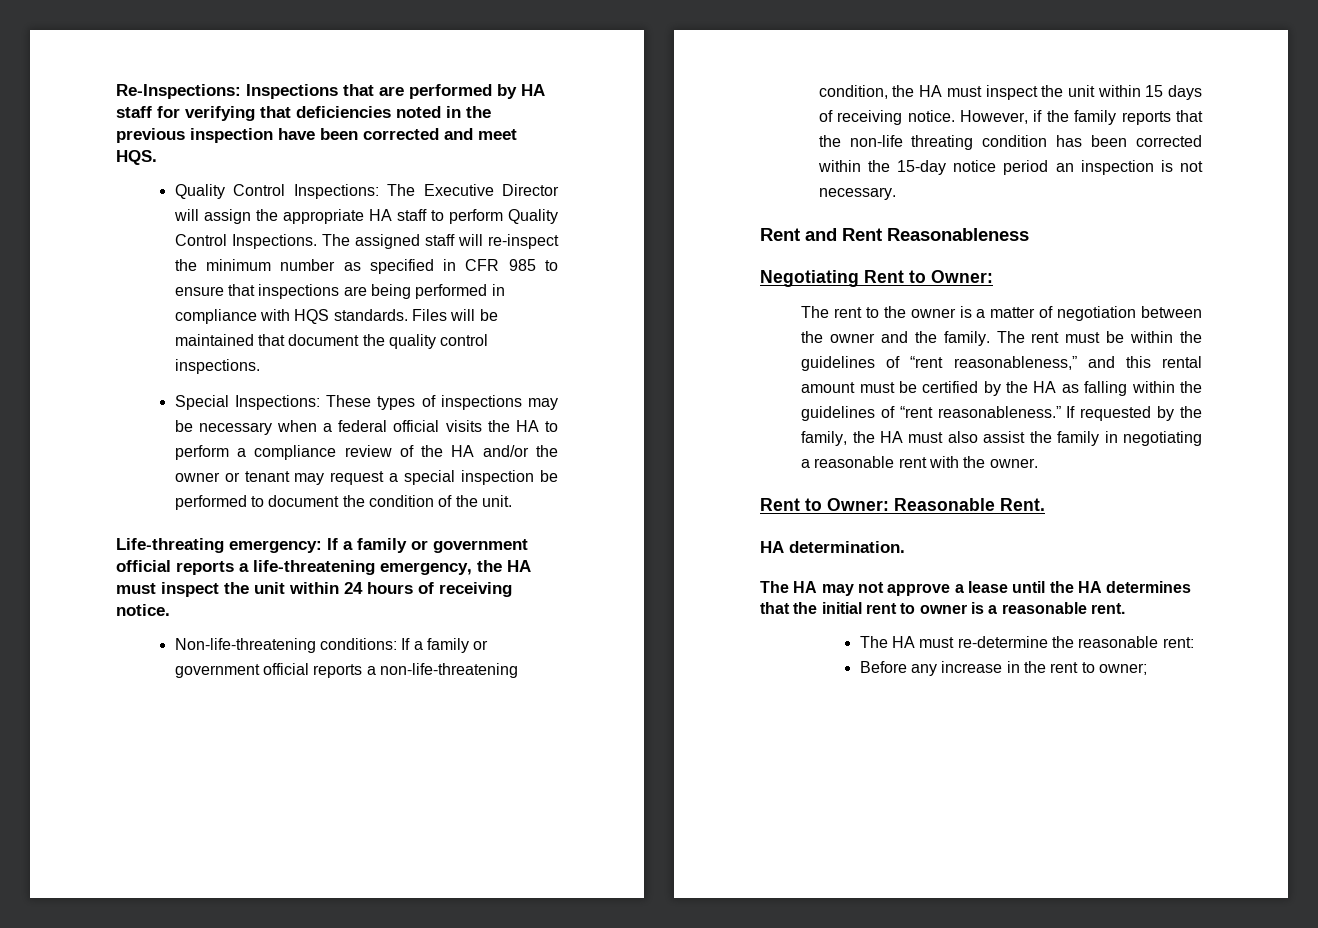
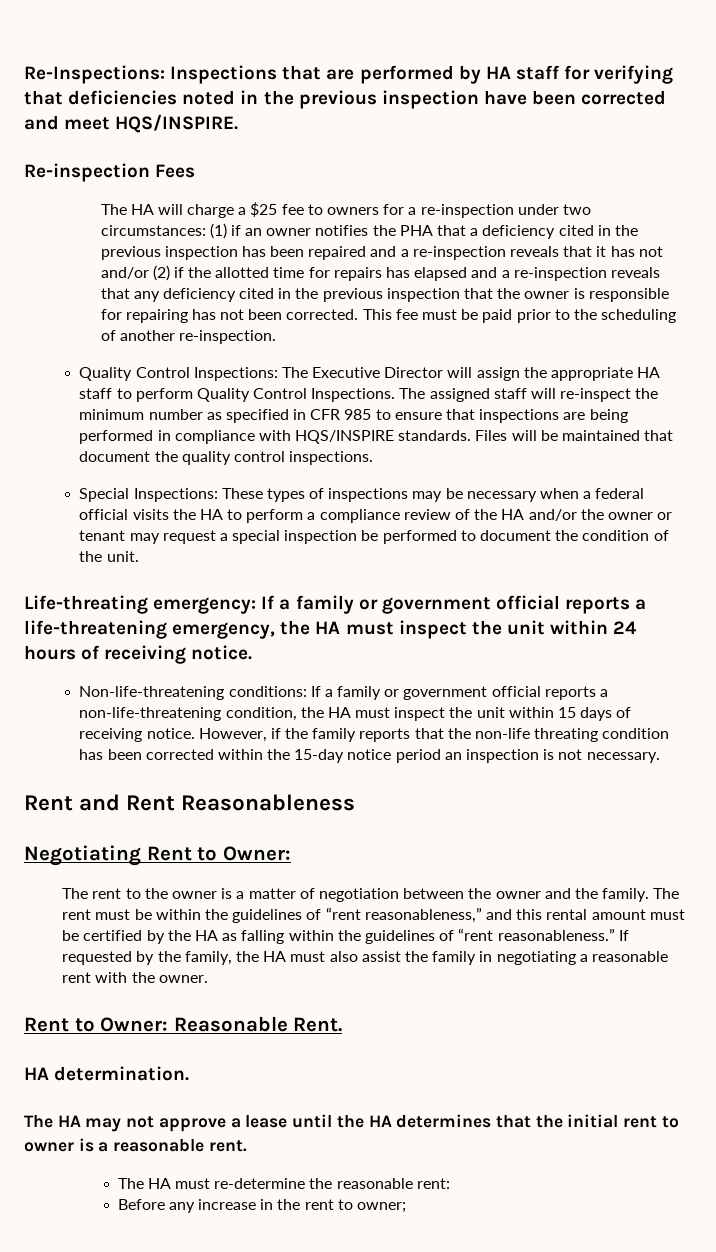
[116,150,157,165] HQS. -> [115,114,239,133] [24,163,196,182] [100,202,591,218] [100,223,638,239] [100,246,663,260] [100,265,660,281] [100,288,669,302] [100,309,677,323] [100,330,276,344] HQS/INSPIRE. // Re-inspection Fees // The HA will charge a $25 fee to owners for a re-inspection under two circumstances: (1) if an owner notifies the PHA that a deficiency cited in the previous inspection has been repaired and a re-inspection reveals that it has not and/or (2) if the allotted time for repairs has elapsed and a re-inspection reveals that any deficiency cited in the previous inspection that the owner is responsible for repairing has not been corrected. This fee must be paid prior to the scheduling of another re-inspection.
[294,309,330,324] HQS -> [295,430,395,444] HQS/INSPIRE

